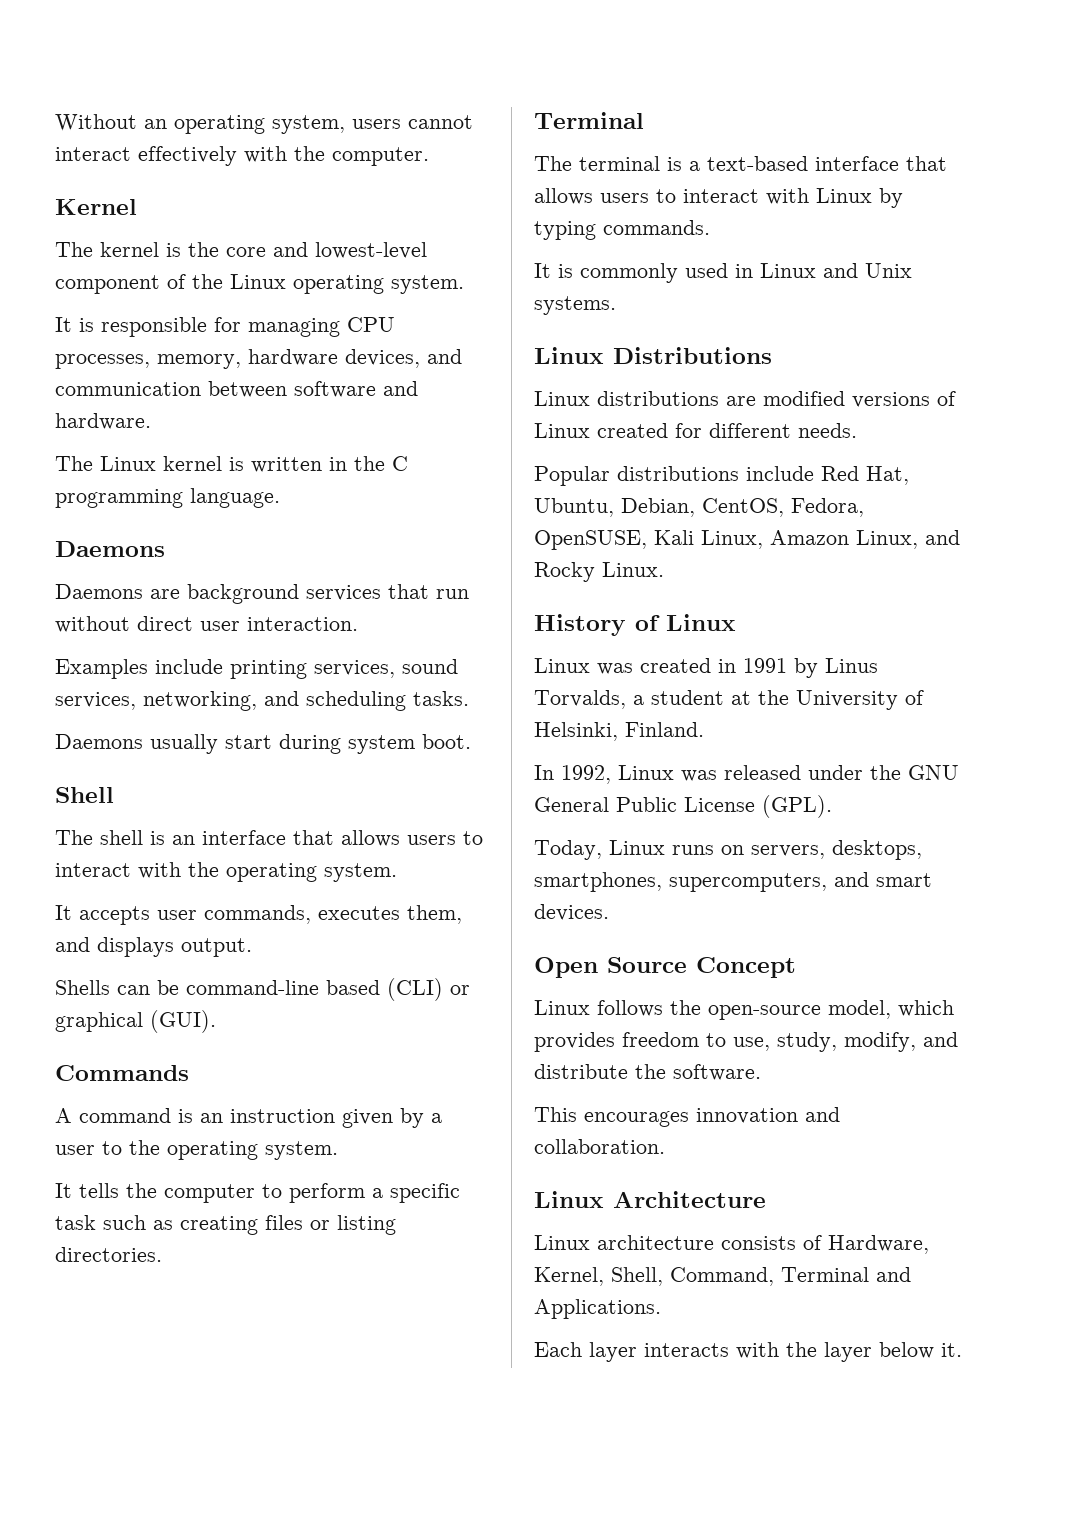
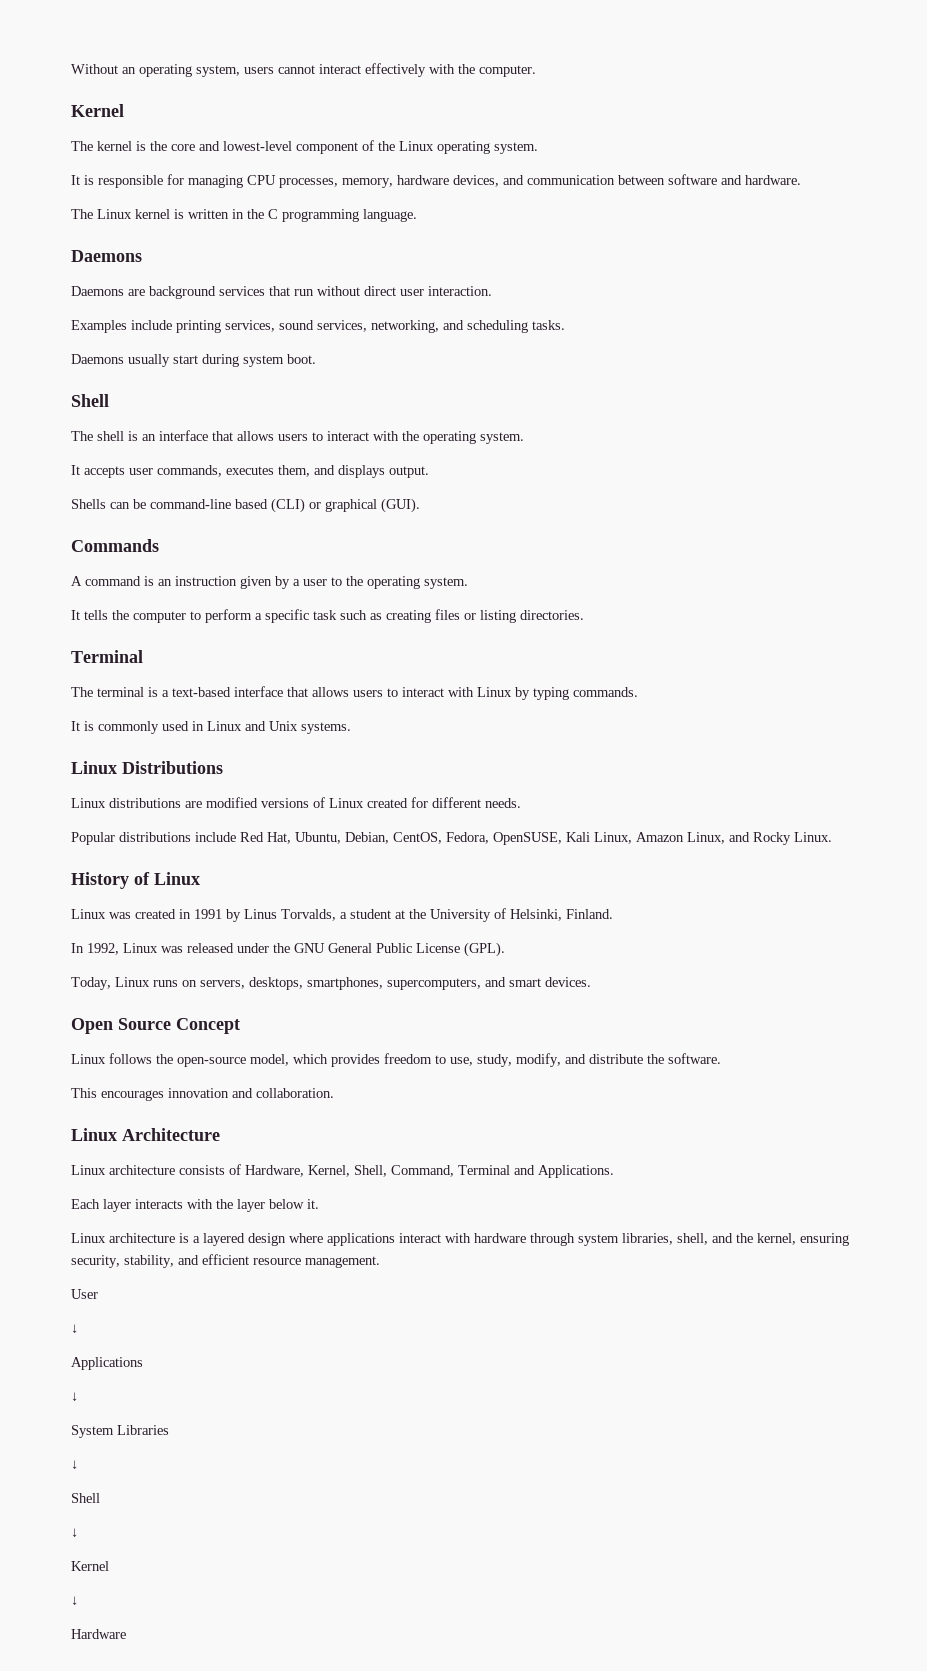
(962, 1350) none -> [71,1233,849,1246] [71,1254,380,1268] [71,1289,98,1299] [71,1324,78,1333] [71,1357,143,1370] [71,1392,78,1401] [71,1425,169,1438] [71,1460,78,1469] [71,1493,100,1503] [71,1528,78,1537] [71,1561,109,1571] [71,1596,78,1605] [71,1629,126,1639] // Linux architecture is a layered design where applications interact with hardware through system libraries, shell, and the kernel, ensuring security, stability, and efficient resource management. // User // ↓ // Applications // ↓ // System Libraries // ↓ // Shell // ↓ // Kernel // ↓ // Hardware

